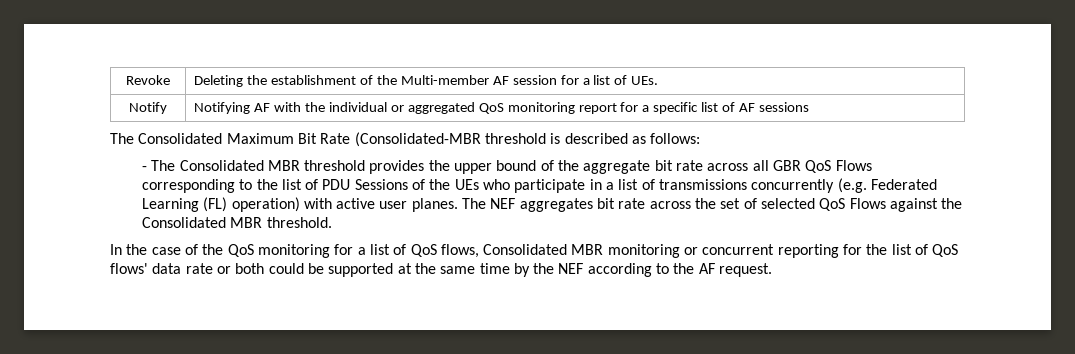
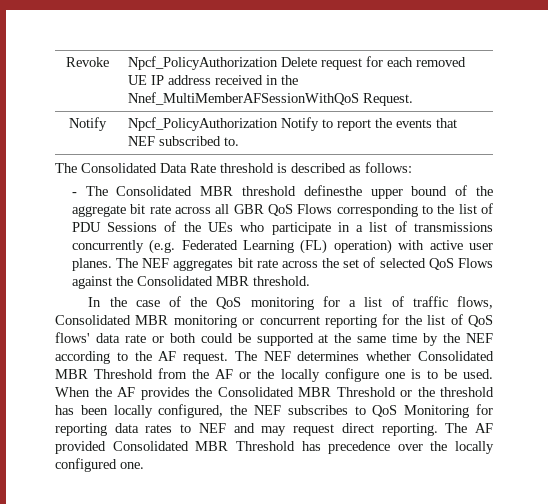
[194,75,659,87] [129,102,167,114] [194,102,809,114] [110,132,481,147] Deleting the establishment of the Multi-member AF session for a list of UEs. // Notify | Notifying AF with the individual or aggregated QoS monitoring report for a specific list of AF sessions // The Consolidated Maximum Bit Rate (Consolidated-MBR -> [127,56,466,70] [127,75,298,85] [127,92,413,106] [68,117,107,131] [127,117,457,131] [127,136,239,146] [55,163,216,173] Npcf_PolicyAuthorization Delete request for each removed UE IP address received in the Nnef_MultiMemberAFSessionWithQoS Request. // Notify | Npcf_PolicyAuthorization Notify to report the events that NEF subscribed to. // The Consolidated Data Rate
[369,160,450,174] provides the -> [303,185,362,196] definesthe
[410,244,437,257] QoS -> [412,296,448,307] traffic
(773, 270) none -> [234,351,494,361] [55,368,494,382] [55,387,494,400] [55,404,494,418] [55,423,493,436] [55,441,494,454] [55,458,144,472] The NEF determines whether Consolidated MBR Threshold from the AF or the locally configure one is to be used. When the AF provides the Consolidated MBR Threshold or the threshold has been locally configured, the NEF subscribes to QoS Monitoring for reporting data rates to NEF and may request direct reporting. The AF provided Consolidated MBR Threshold has precedence over the locally configured one.

